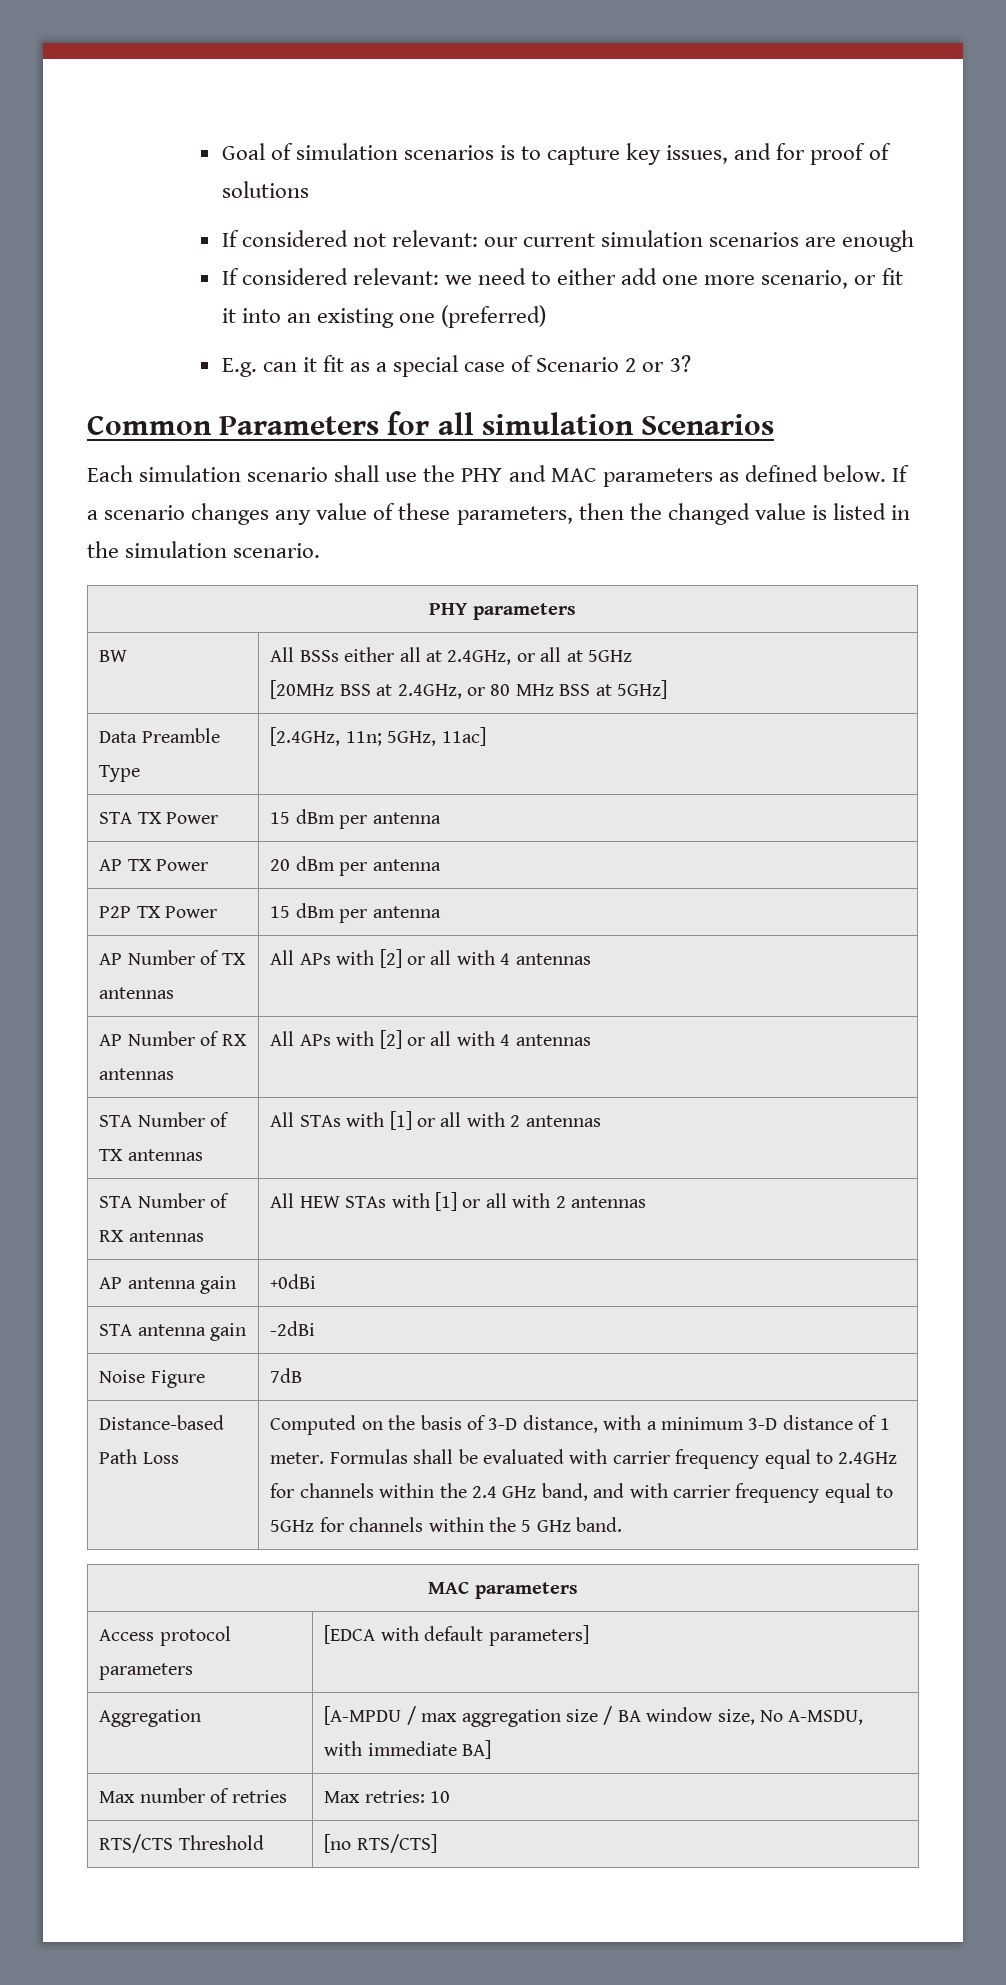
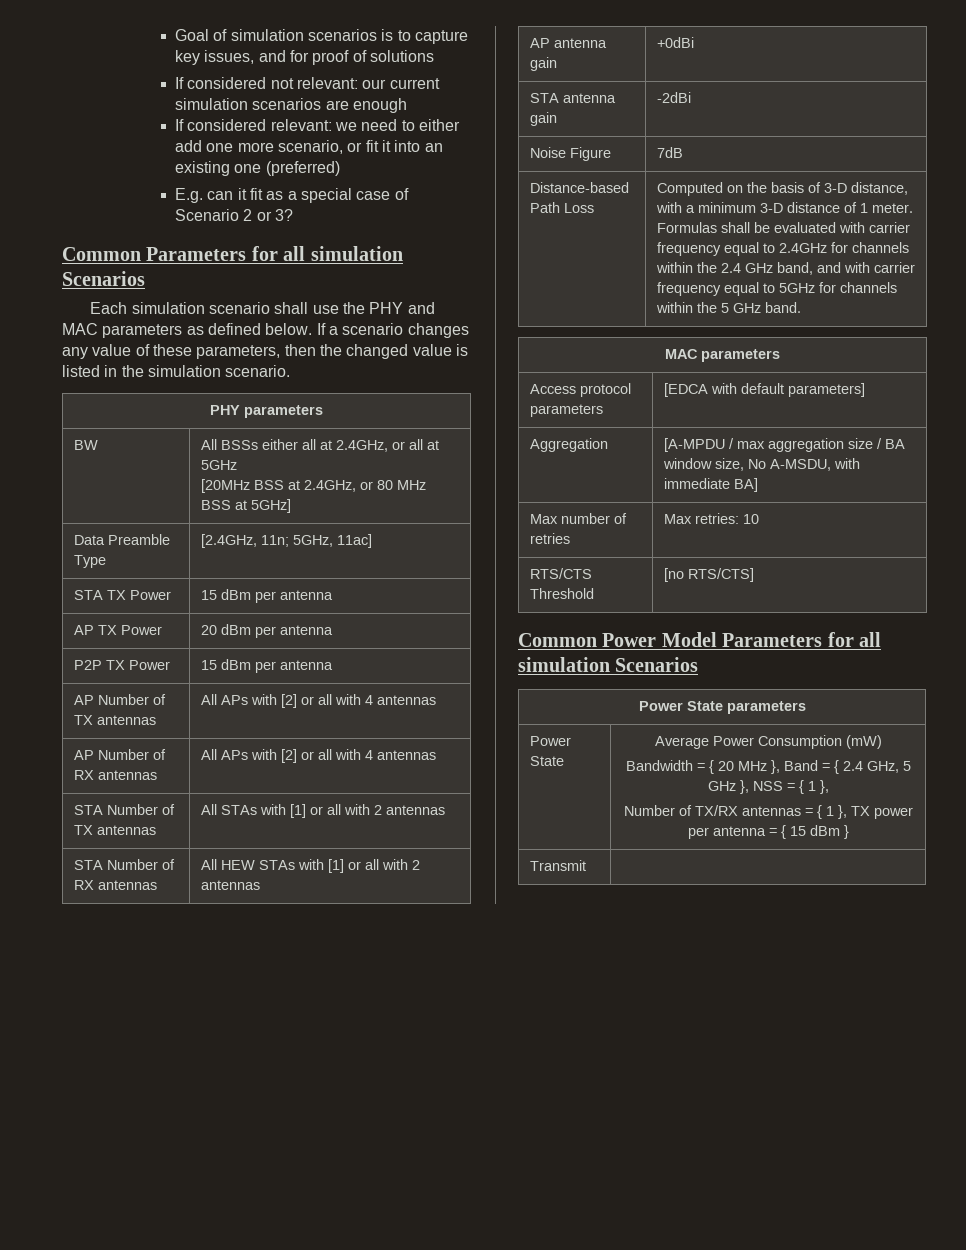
(437, 1843) none -> [518,632,881,647] [518,657,699,672] [638,701,806,714] [529,736,571,746] [529,756,564,766] [654,735,882,749] [625,760,911,774] [707,780,829,794] [623,805,913,819] [687,825,849,839] [529,860,586,871] // Common Power Model Parameters for all simulation Scenarios // Power State parameters // Power State | Average Power Consumption (mW) // Bandwidth = { 20 MHz }, Band = { 2.4 GHz, 5 GHz }, NSS = { 1 }, // Number of TX/RX antennas = { 1 }, TX power per antenna = { 15 dBm } // Transmit |

